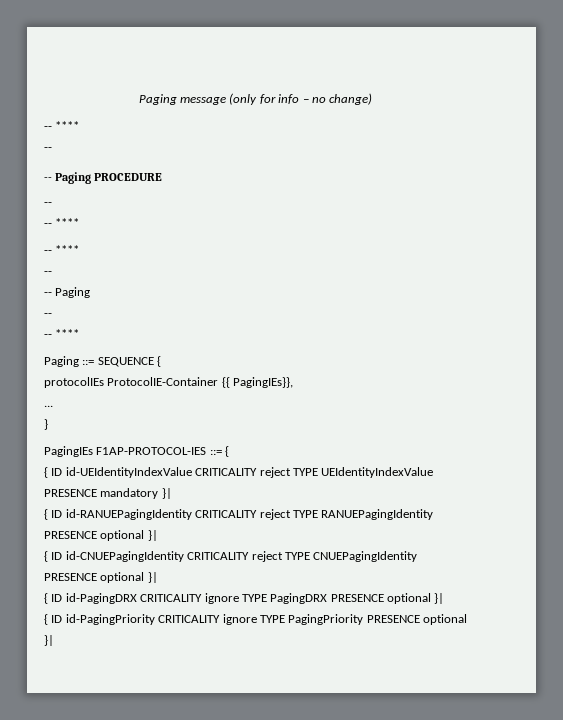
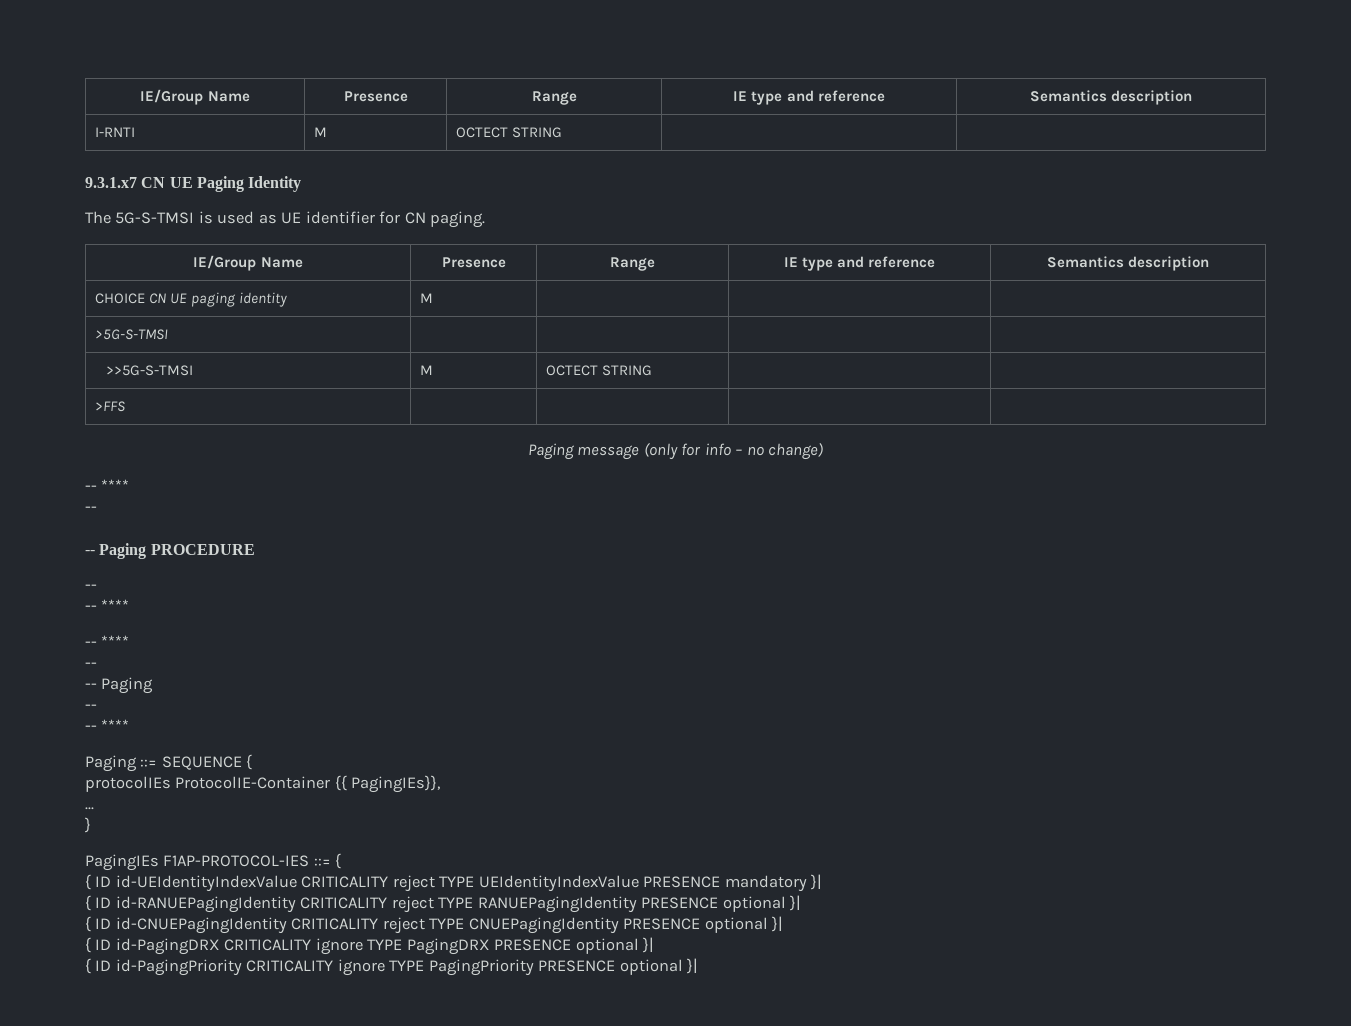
(138, 99) none -> [140,89,250,105] [343,91,408,102] [531,91,577,105] [733,90,885,105] [1029,90,1193,105] [94,127,135,137] [313,127,327,137] [455,127,562,138] [85,176,302,192] [85,211,486,228] [193,255,303,271] [441,257,506,268] [610,257,655,271] [783,256,936,271] [1046,256,1210,271] [94,292,288,307] [419,293,433,303] [94,329,168,340] [106,365,194,376] [419,365,433,375] [545,365,652,376] [94,401,125,412] IE/Group Name | Presence | Range | IE type and reference | Semantics description // I-RNTI | M | OCTECT STRING | | // 9.3.1.x7 CN UE Paging Identity // The 5G-S-TMSI is used as UE identifier for CN paging. // IE/Group Name | Presence | Range | IE type and reference | Semantics description // CHOICE CN UE paging identity | M | | | // >5G-S-TMSI | | | | // >>5G-S-TMSI | M | OCTECT STRING | | // >FFS | | | | //

